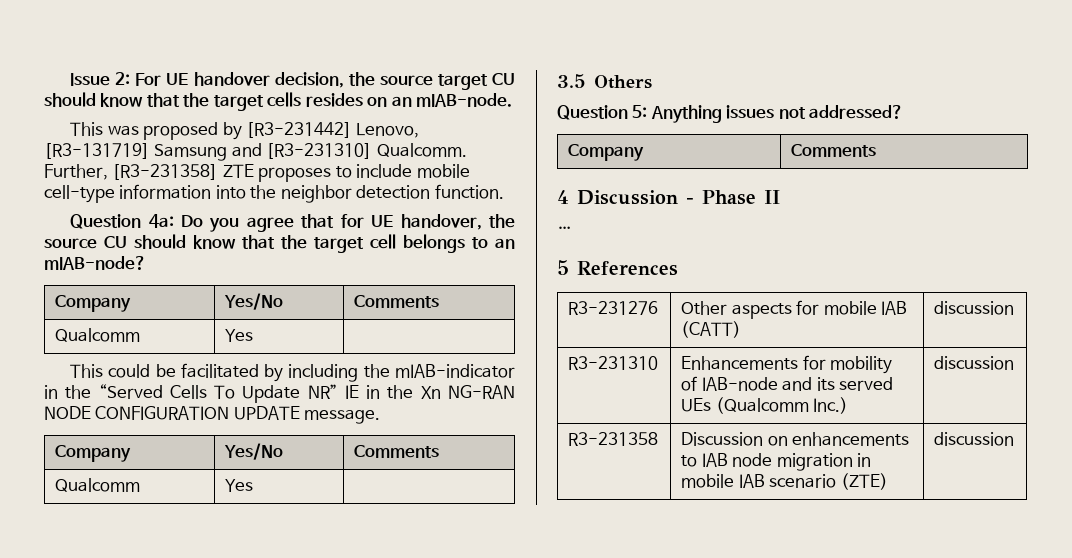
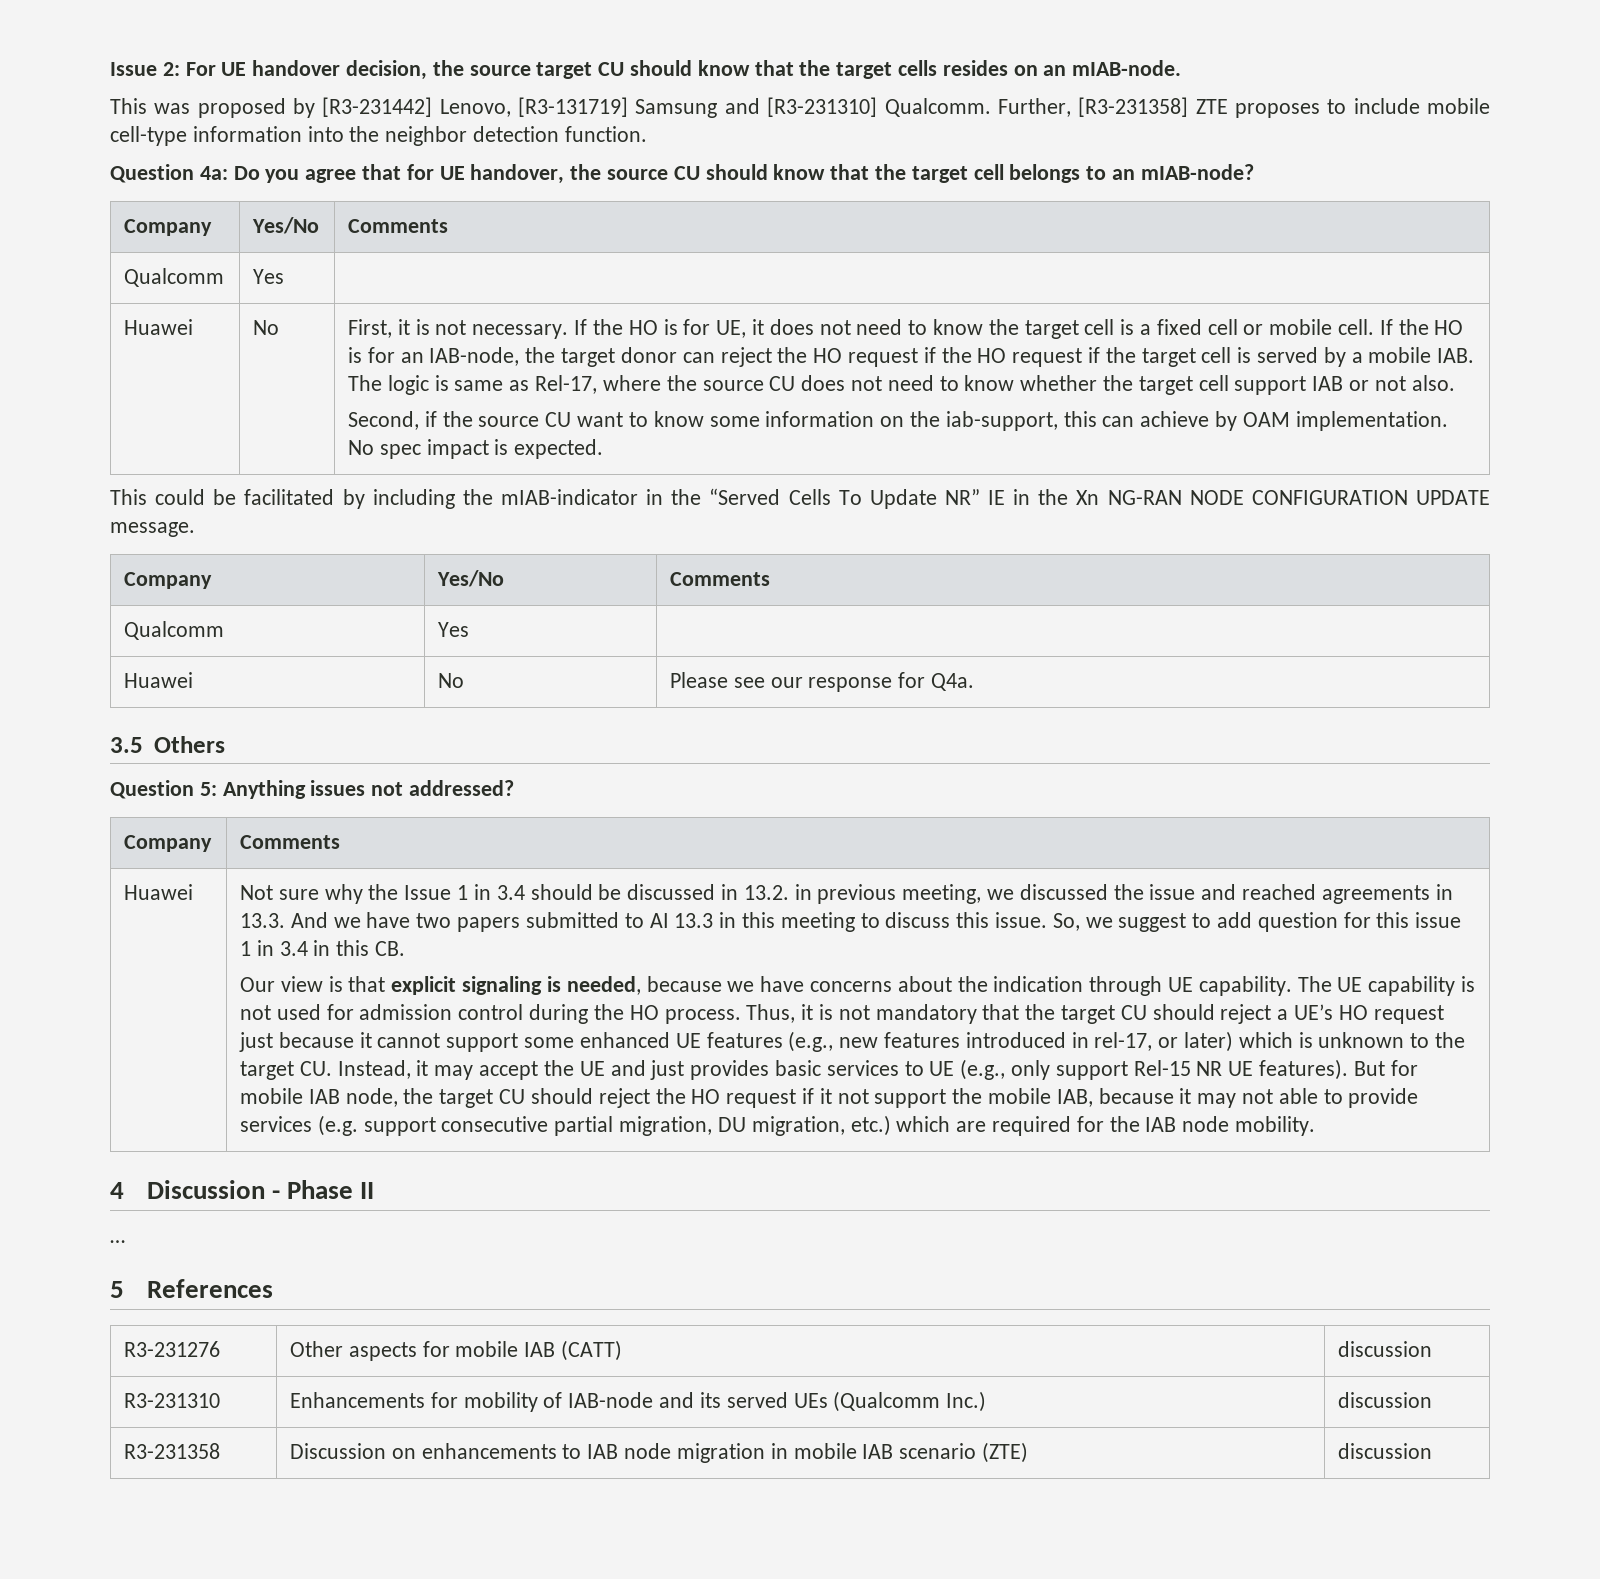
(254, 335) none -> [124,319,194,335] [253,320,280,335] [348,319,1464,339] [348,347,1475,367] [348,375,1455,395] [348,411,1448,431] [348,439,604,459] // Huawei | No | First, it is not necessary. If the HO is for UE, it does not need to know the target cell is a fixed cell or mobile cell. If the HO is for an IAB-node, the target donor can reject the HO request if the HO request if the target cell is served by a mobile IAB. The logic is same as Rel-17, where the source CU does not need to know whether the target cell support IAB or not also. // Second, if the source CU want to know some information on the iab-support, this can achieve by OAM implementation. No spec impact is expected.
(254, 485) none -> [124,672,194,688] [438,673,465,688] [670,672,975,692] // Huawei | No | Please see our response for Q4a.
(877, 150) none -> [124,884,194,900] [240,884,1453,904] [240,912,1462,932] [240,940,406,956] [240,976,1475,996] [240,1004,1444,1024] [239,1031,1465,1052] [240,1059,1418,1080] [240,1088,1419,1108] [240,1115,1315,1136] // Huawei | Not sure why the Issue 1 in 3.4 should be discussed in 13.2. in previous meeting, we discussed the issue and reached agreements in 13.3. And we have two papers submitted to AI 13.3 in this meeting to discuss this issue. So, we suggest to add question for this issue 1 in 3.4 in this CB. // Our view is that explicit signaling is needed, because we have concerns about the indication through UE capability. The UE capability is not used for admission control during the HO process. Thus, it is not mandatory that the target CU should reject a UE’s HO request just because it cannot support some enhanced UE features (e.g., new features introduced in rel-17, or later) which is unknown to the target CU. Instead, it may accept the UE and just provides basic services to UE (e.g., only support Rel-15 NR UE features). But for mobile IAB node, the target CU should reject the HO request if it not support the mobile IAB, because it may not able to provide services (e.g. support consecutive partial migration, DU migration, etc.) which are required for the IAB node mobility.

